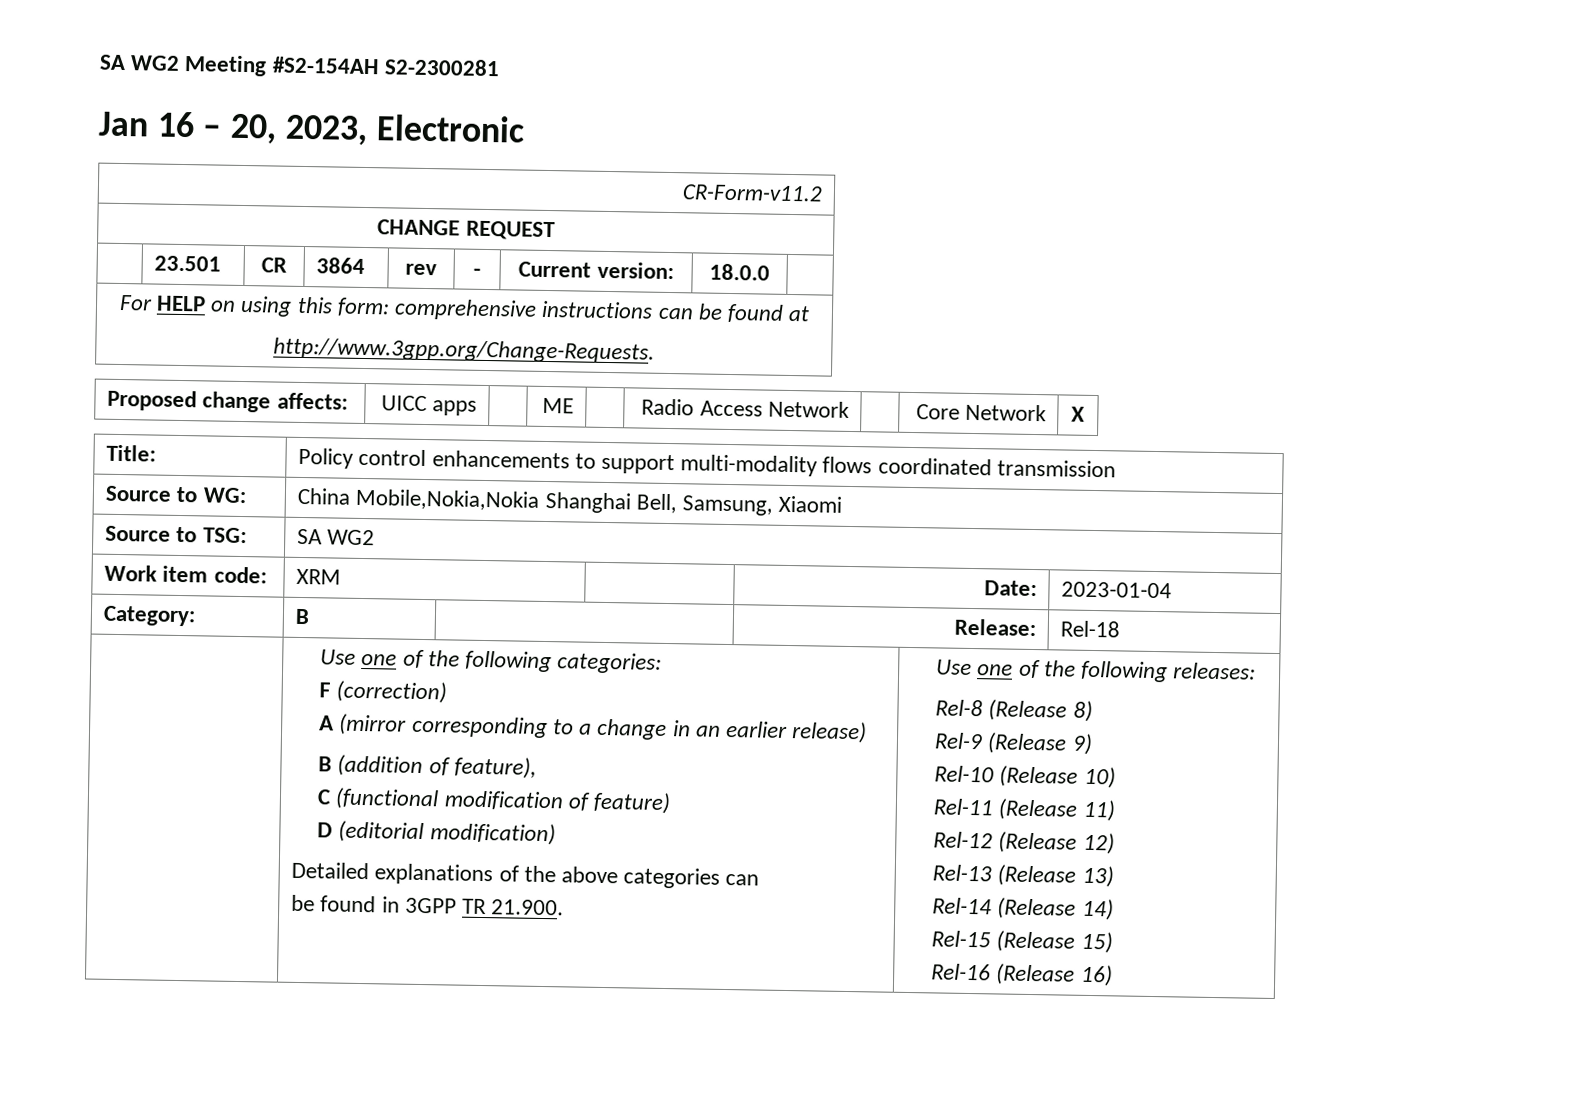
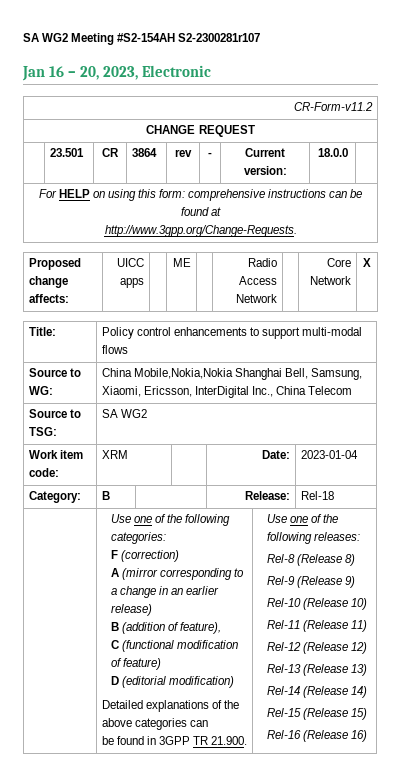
[383,58,500,77] S2-2300281 -> [178,33,261,42] S2-2300281r107
[680,454,819,477] multi-modality -> [302,327,363,336] multi-modal
[877,457,1116,478] coordinated transmission -> (128, 349) none
[778,495,843,513] Xiaomi -> [101,386,353,398] Xiaomi, Ericsson, InterDigital Inc., China Telecom

